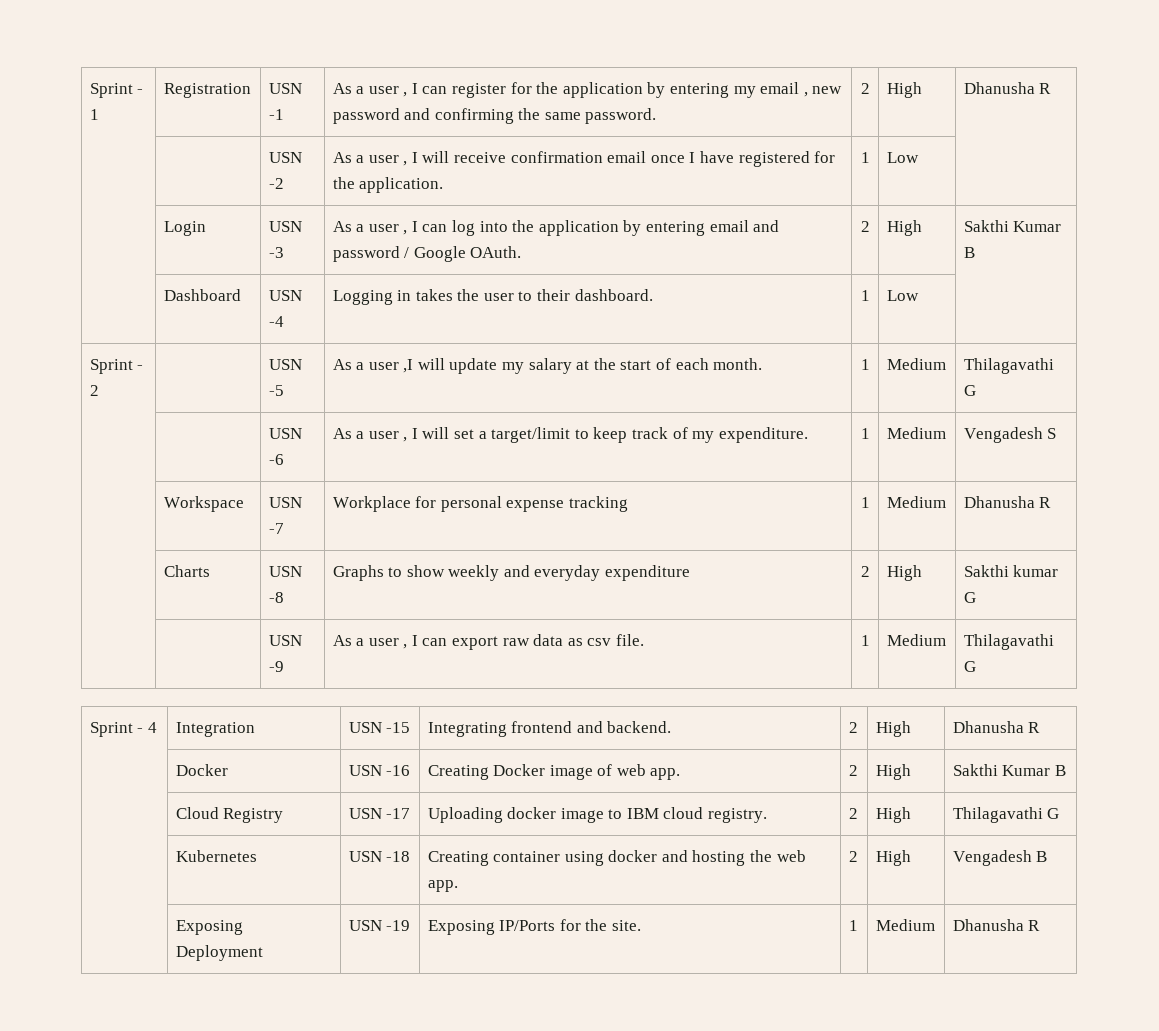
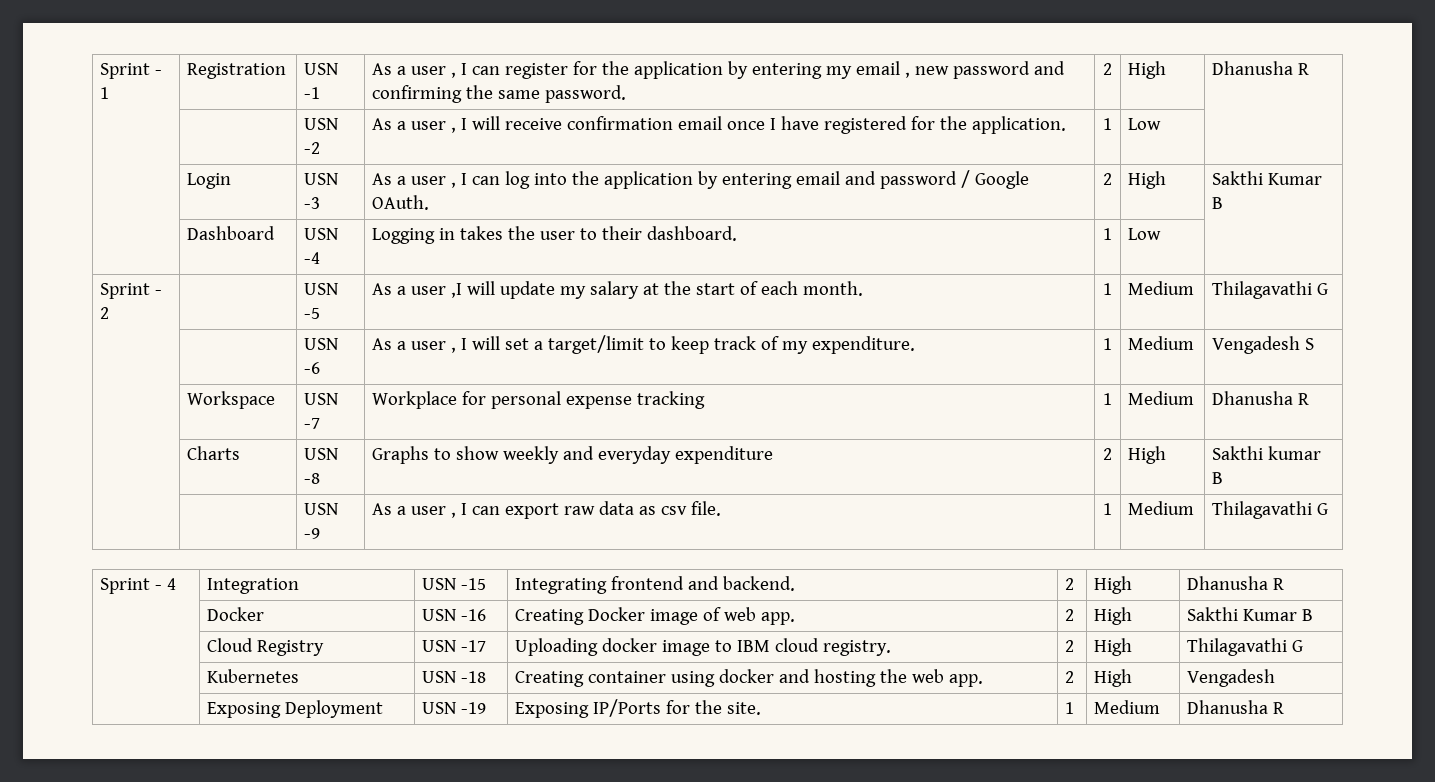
[963,592,976,603] G -> [1212,472,1224,484] B
[1036,851,1048,862] B -> (1276, 678) none

